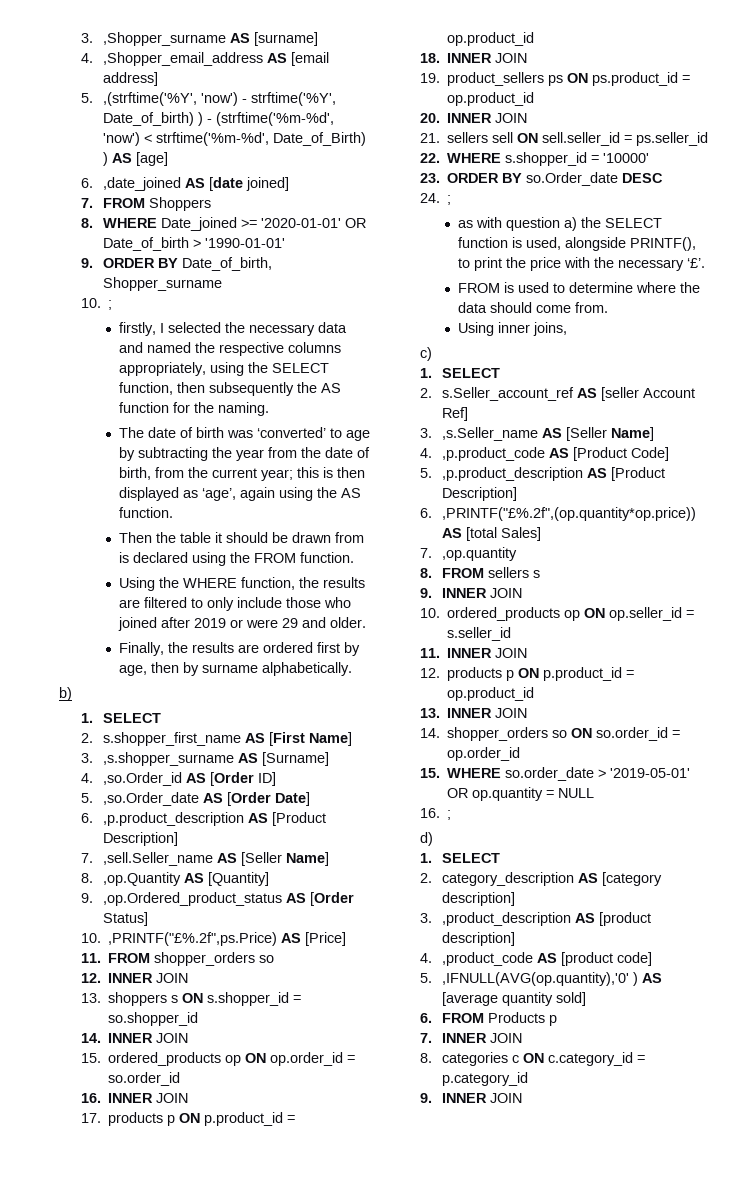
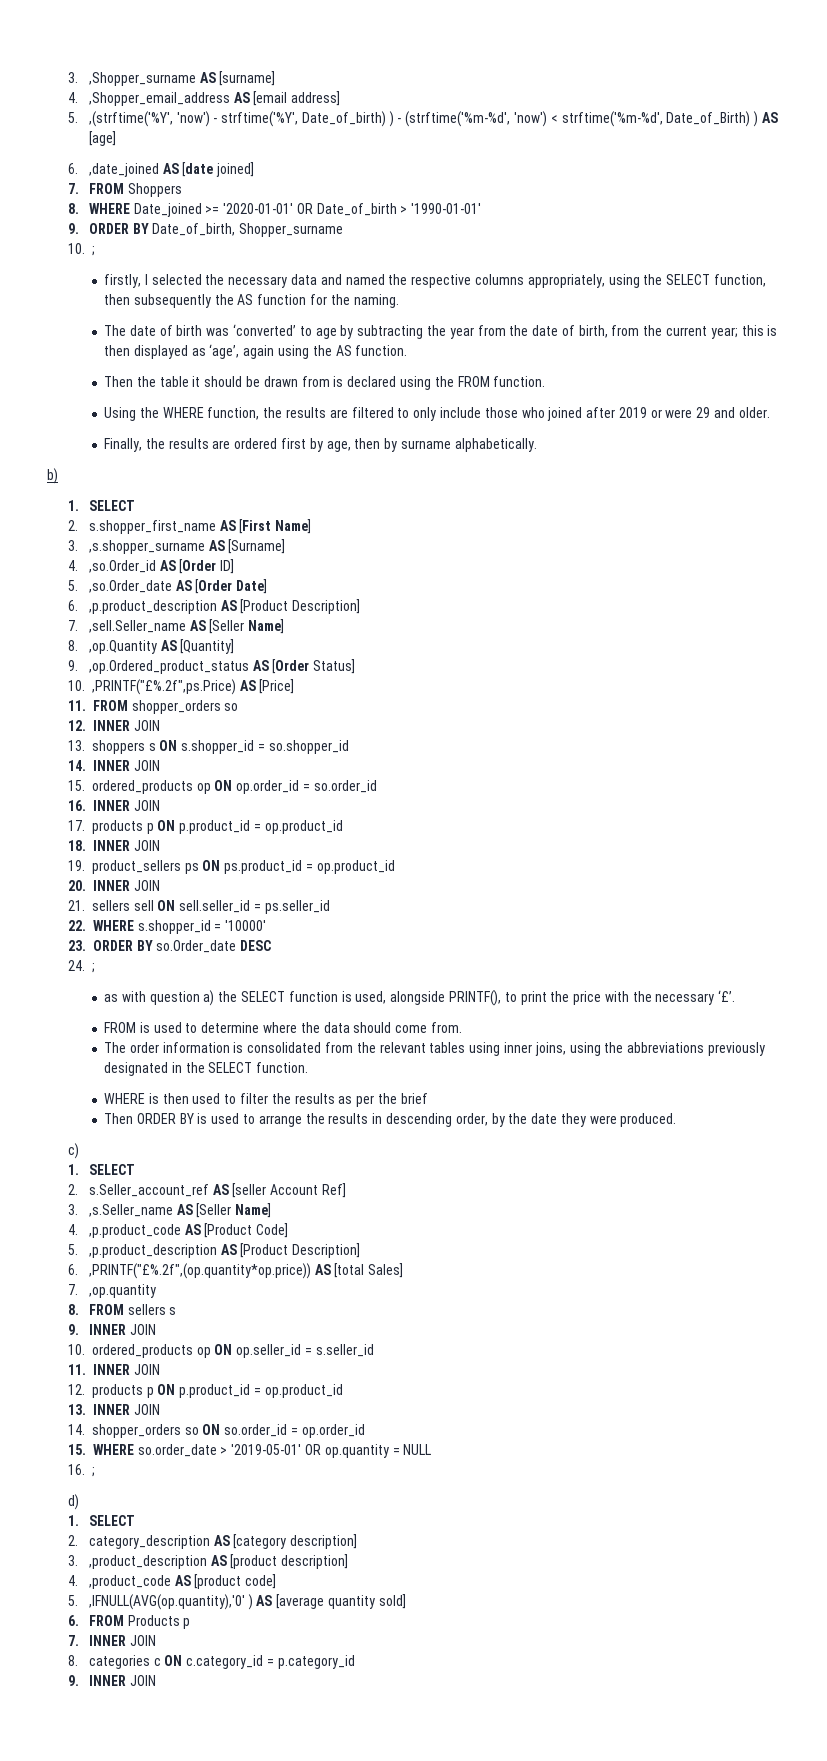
[457,322,567,336] Using inner joins, -> [104,1042,765,1056] [104,1062,309,1076] [104,1093,428,1107] [104,1113,677,1127] The order information is consolidated from the relevant tables using inner joins, using the abbreviations previously designated in the SELECT function. // WHERE is then used to filter the results as per the brief // Then ORDER BY is used to arrange the results in descending order, by the date they were produced.

